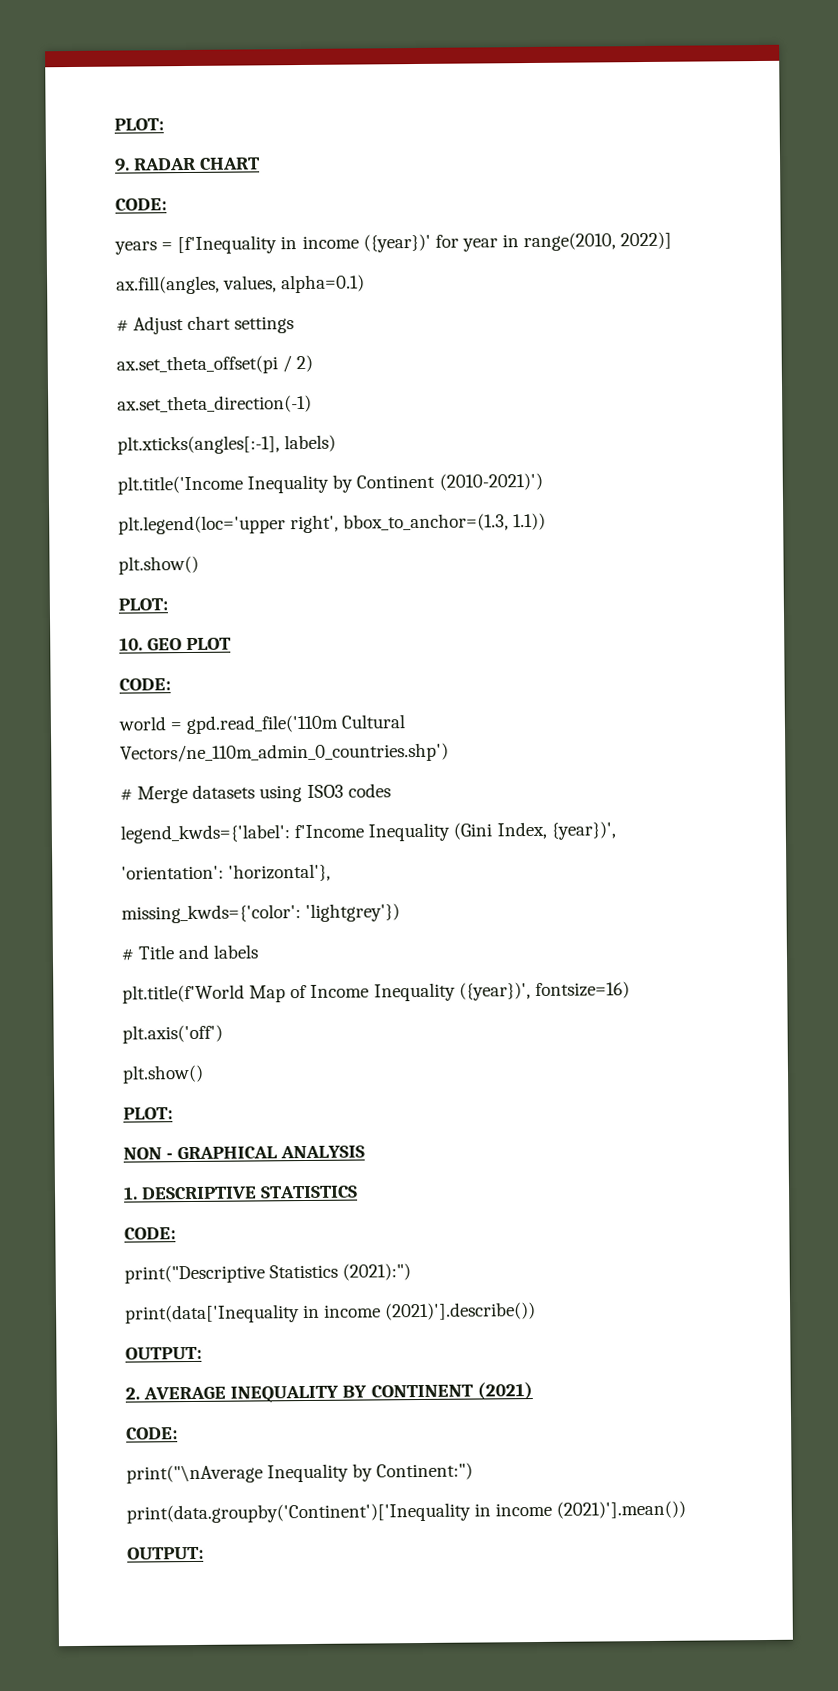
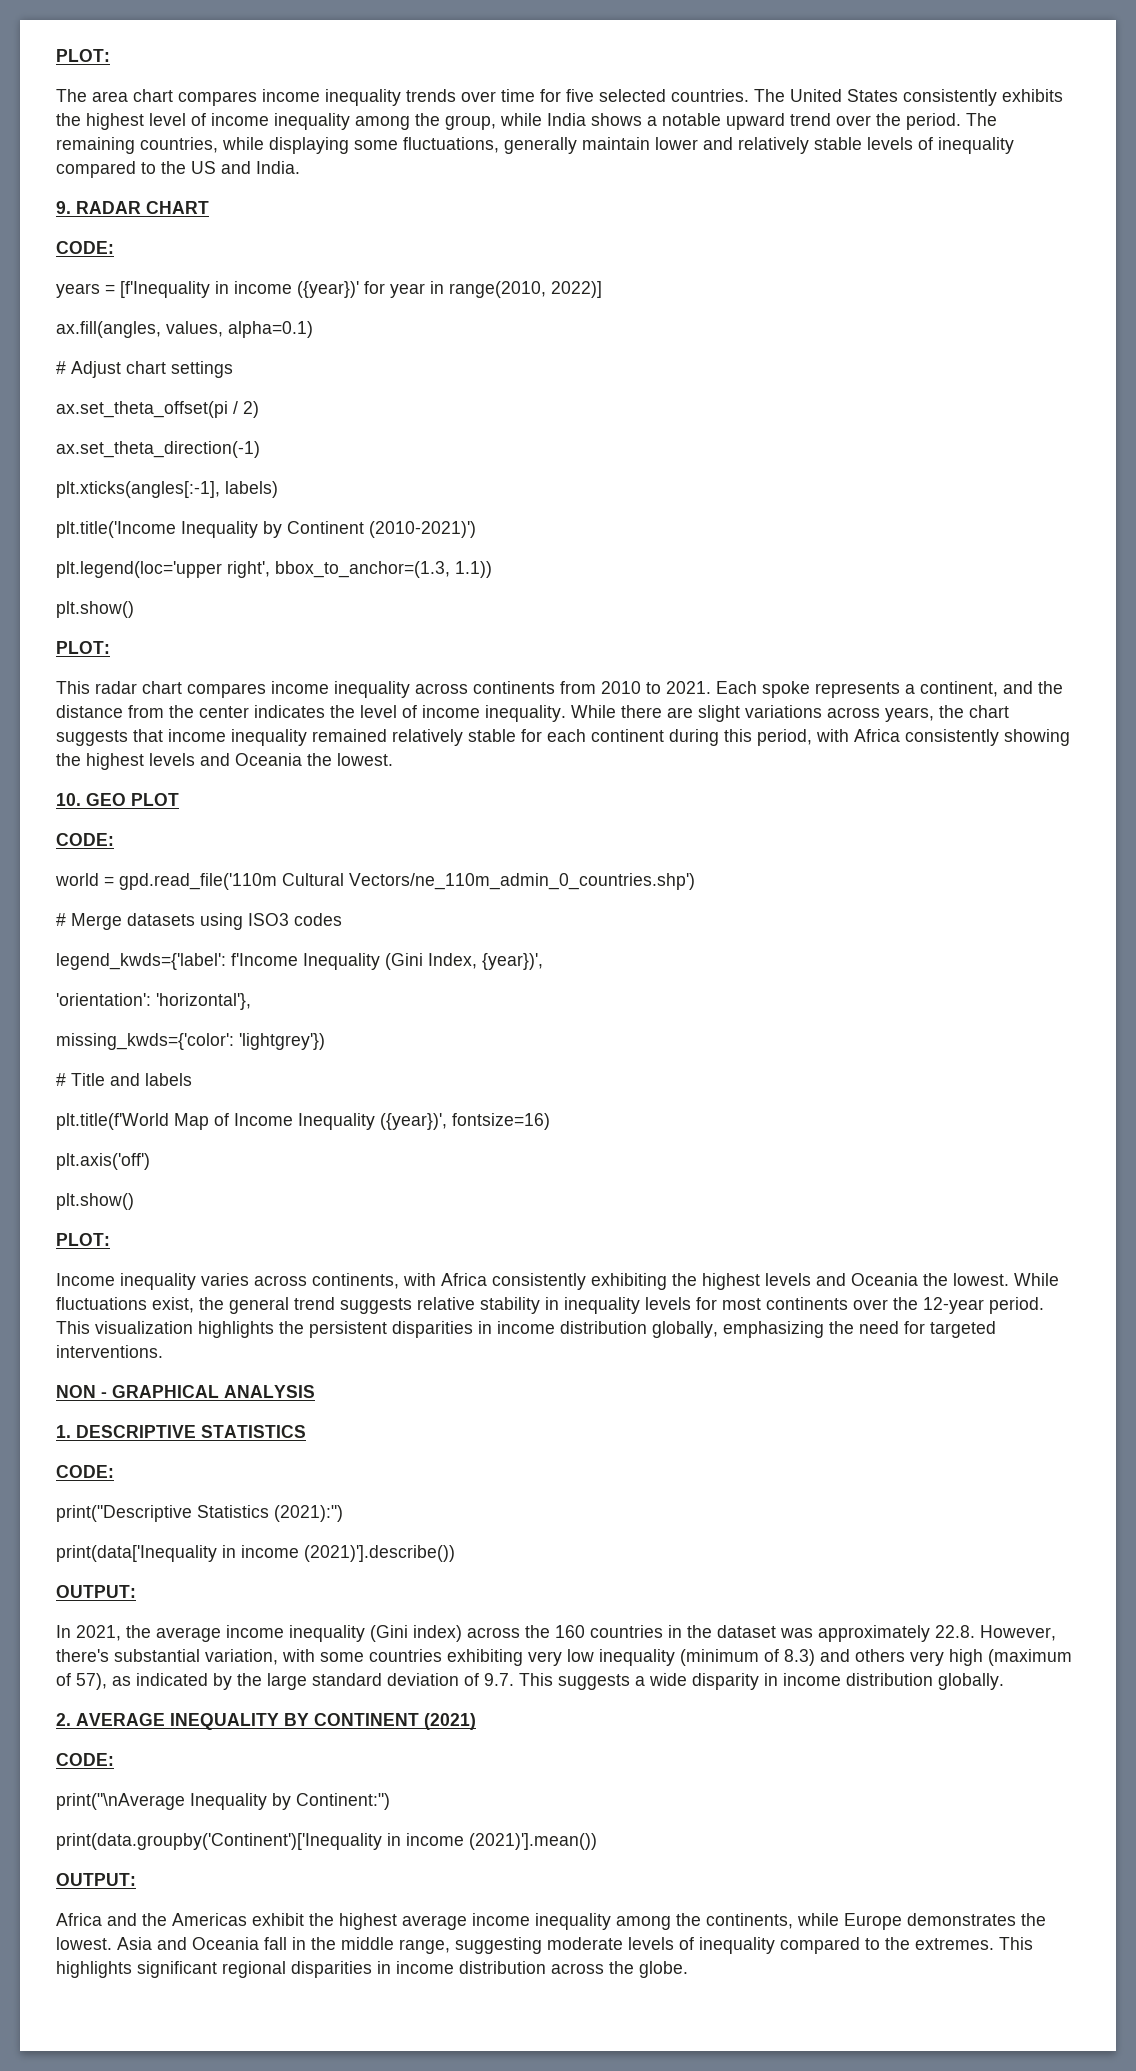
[114,118,164,131] PLOT: -> [56,49,110,62] [56,89,1063,106] [56,113,997,130] [56,137,1014,154] [56,161,300,178] PLOT: // The area chart compares income inequality trends over time for five selected countries. The United States consistently exhibits the highest level of income inequality among the group, while India shows a notable upward trend over the period. The remaining countries, while displaying some fluctuations, generally maintain lower and relatively stable levels of inequality compared to the US and India.
(168, 604) none -> [56,681,1063,698] [56,705,1009,722] [56,729,1070,746] [56,753,393,770] // This radar chart compares income inequality across continents from 2010 to 2021. Each spoke represents a continent, and the distance from the center indicates the level of income inequality. While there are slight variations across years, the chart suggests that income inequality remained relatively stable for each continent during this period, with Africa consistently showing the highest levels and Oceania the lowest.
(173, 1113) none -> [56,1273,1059,1290] [56,1297,1044,1314] [56,1321,996,1338] [56,1345,163,1358] // Income inequality varies across continents, with Africa consistently exhibiting the highest levels and Oceania the lowest. While fluctuations exist, the general trend suggests relative stability in inequality levels for most continents over the 12-year period. This visualization highlights the persistent disparities in income distribution globally, emphasizing the need for targeted interventions.
(202, 1353) none -> [56,1625,1056,1642] [56,1649,1072,1666] [56,1673,1004,1690] // In 2021, the average income inequality (Gini index) across the 160 countries in the dataset was approximately 22.8. However, there's substantial variation, with some countries exhibiting very low inequality (minimum of 8.3) and others very high (maximum of 57), as indicated by the large standard deviation of 9.7. This suggests a wide disparity in income distribution globally.
(204, 1553) none -> [56,1913,1046,1930] [56,1937,1033,1954] [56,1961,688,1978] // Africa and the Americas exhibit the highest average income inequality among the continents, while Europe demonstrates the lowest. Asia and Oceania fall in the middle range, suggesting moderate levels of inequality compared to the extremes. This highlights significant regional disparities in income distribution across the globe.

